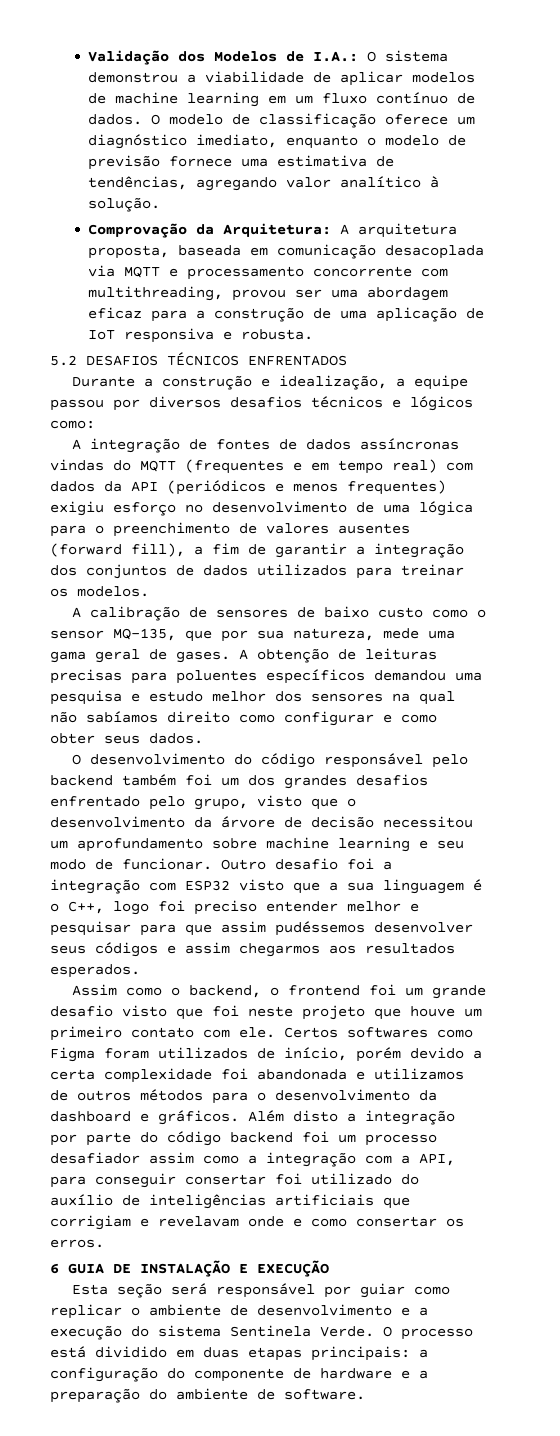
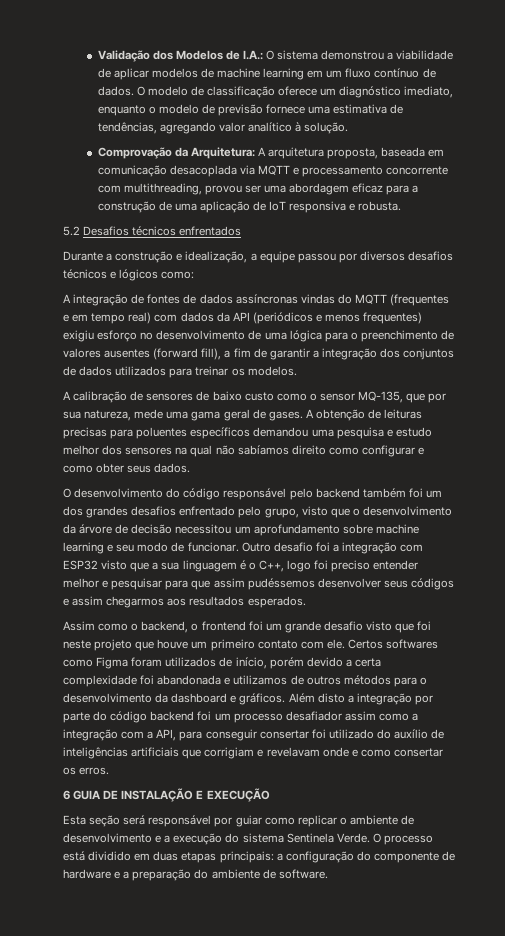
[86,352,347,366] DESAFIOS TÉCNICOS ENFRENTADOS -> [83,226,242,236] Desafios técnicos enfrentados

